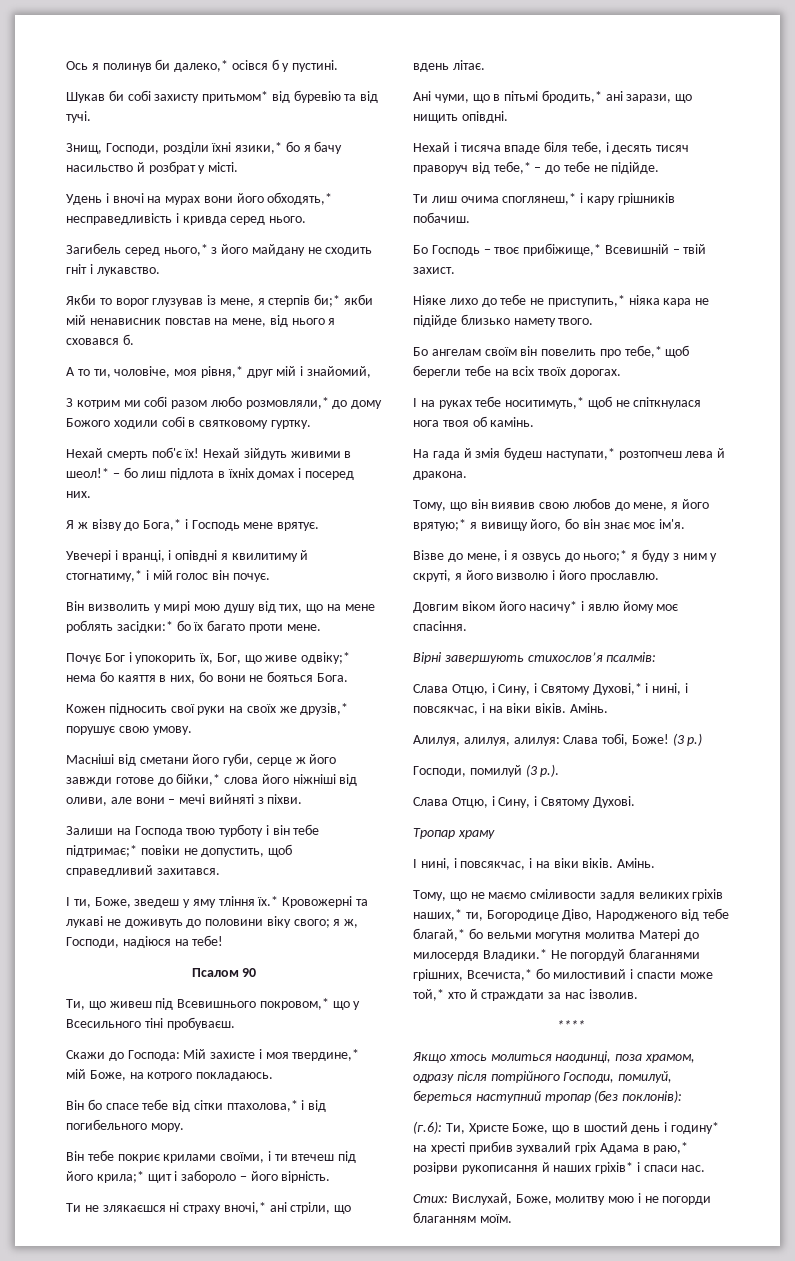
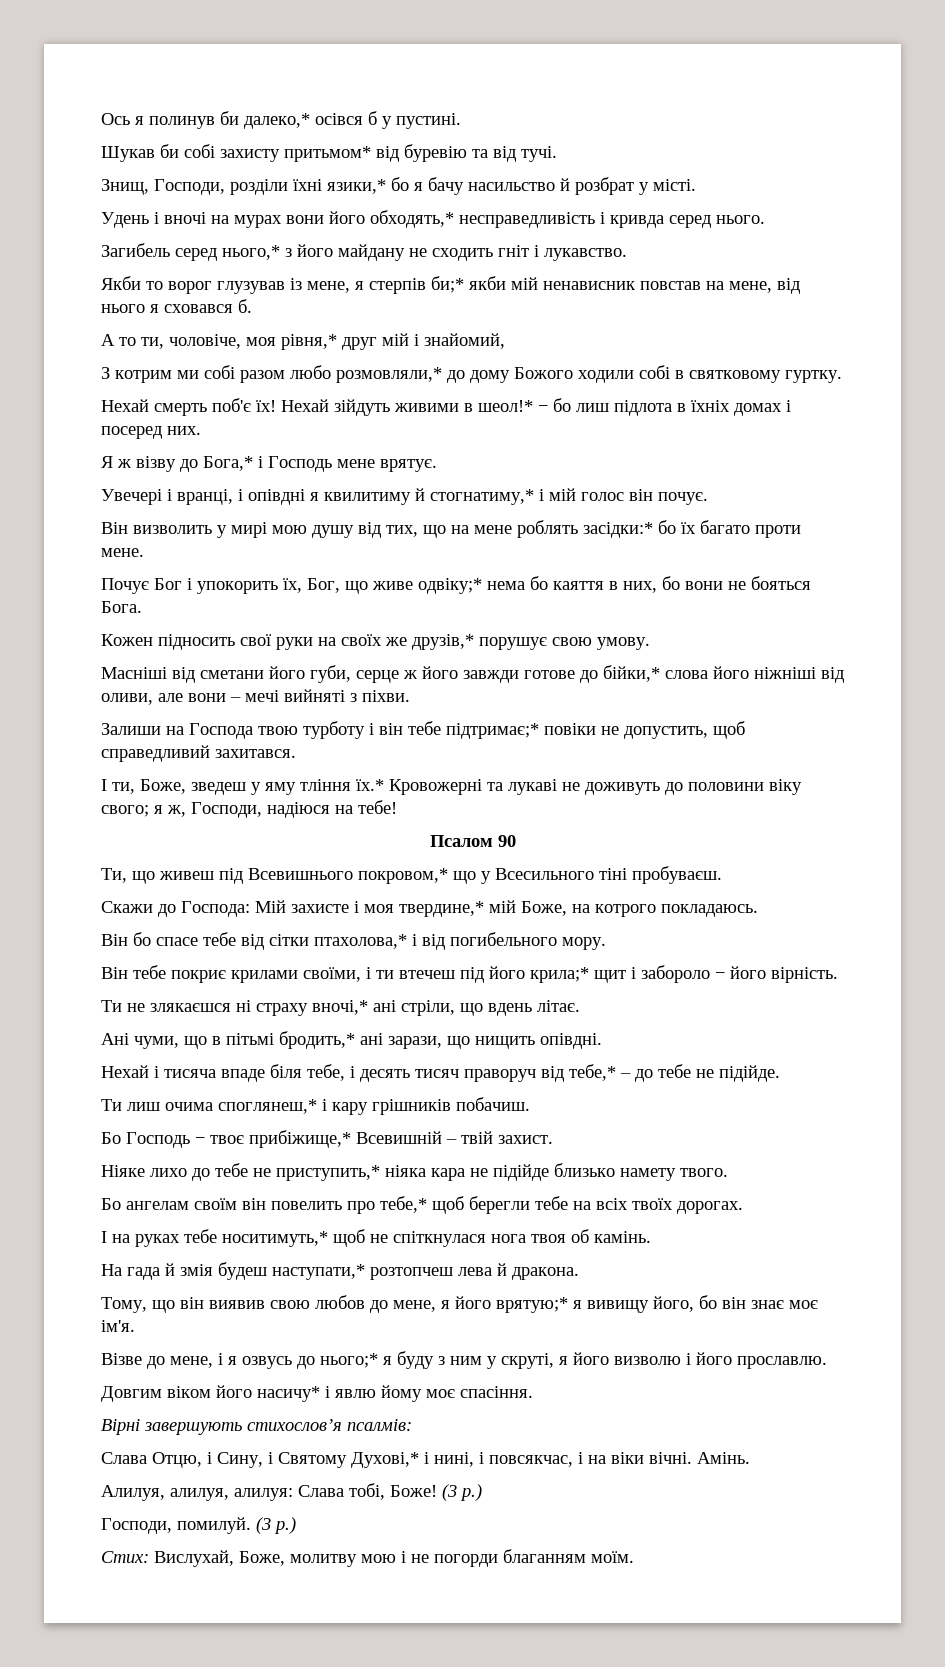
[535,703,567,713] віків. -> [649,1452,692,1464] вічні.
[469,764,560,777] [413,796,635,808] [413,828,495,839] [413,858,656,870] [413,889,724,901] [413,908,729,921] [413,928,699,941] [413,948,701,961] [413,968,713,981] [413,989,638,1001] [557,1020,585,1030] [412,1051,695,1063] [413,1071,673,1083] [413,1090,683,1103] [413,1121,720,1134] [413,1141,689,1154] [413,1162,706,1174] помилуй (3 р.). // Слава Отцю, і Сину, і Святому Духові. // Тропар храму // І нині, і повсякчас, і на віки віків. Амінь. // Тому, що не маємо сміливости задля великих гріхів наших,* ти, Богородице Діво, Народженого від тебе благай,* бо вельми могутня молитва Матері до милосердя Владики.* Не погордуй благаннями грішних, Всечиста,* бо милостивий і спасти може той,* хто й страждати за нас ізволив. // **** // Якщо хтось молиться наодинці, поза храмом, одразу після потрійного Господи, помилуй, береться наступний тропар (без поклонів): // (г.6): Ти, Христе Боже, що в шостий день і годину* на хресті прибив зухвалий гріх Адама в раю,* розірви рукописання й наших гріхів* і спаси нас. -> [177,1517,296,1534] помилуй. (3 р.)

